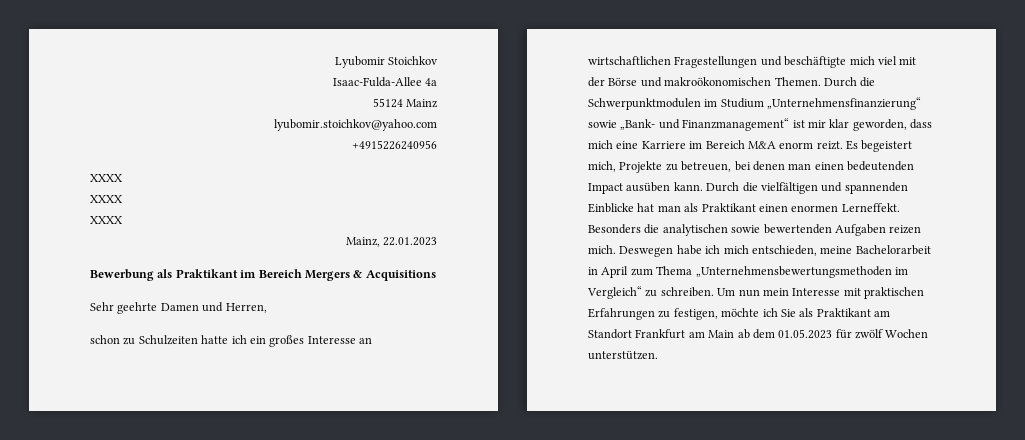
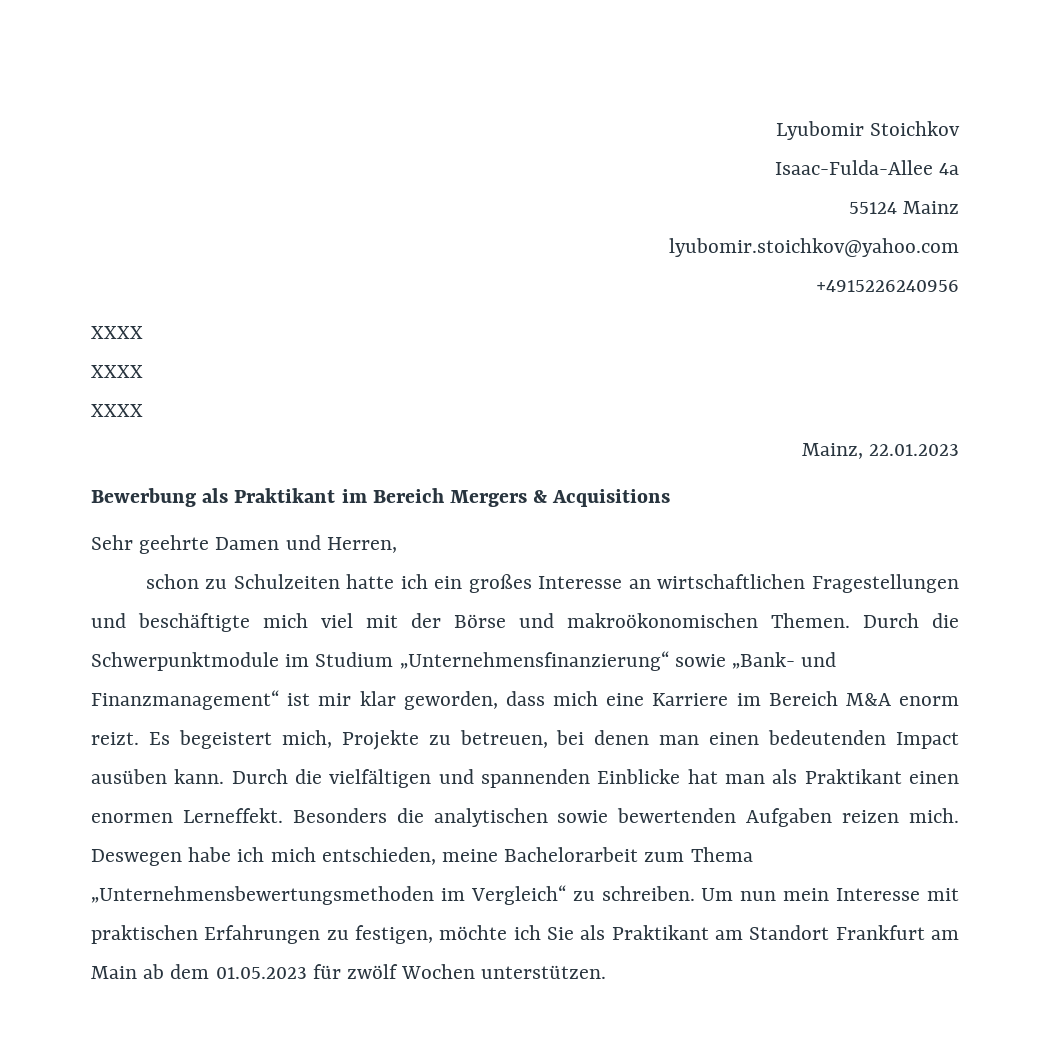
[588,98,701,110] Schwerpunktmodulen -> [91,652,279,671] Schwerpunktmodule
[588,266,629,278] in April -> (639, 854) none

